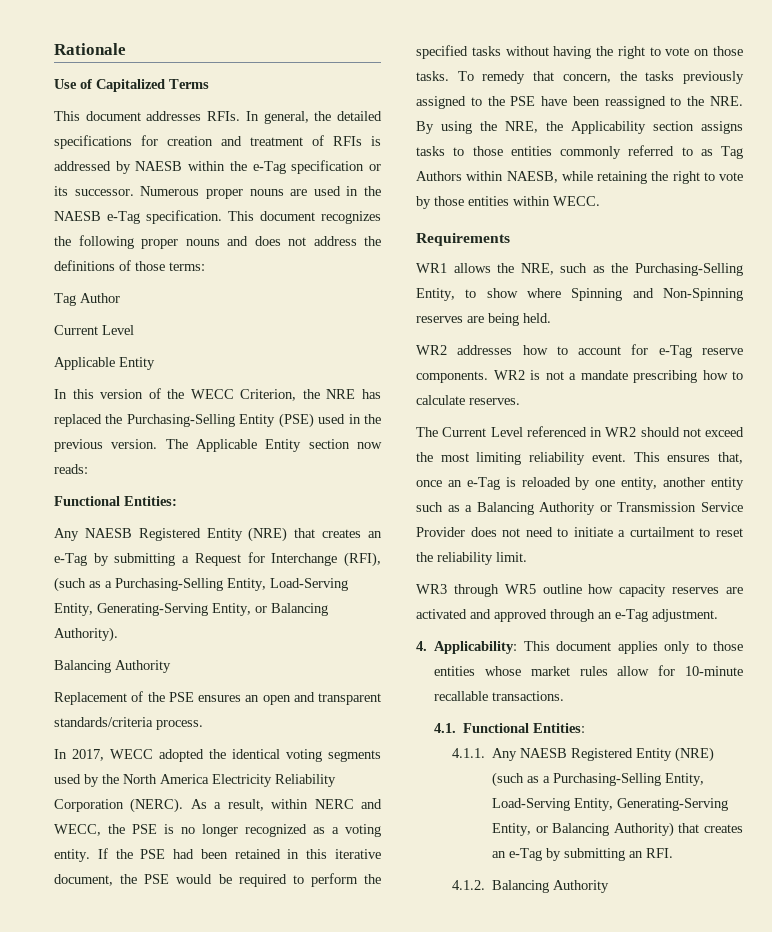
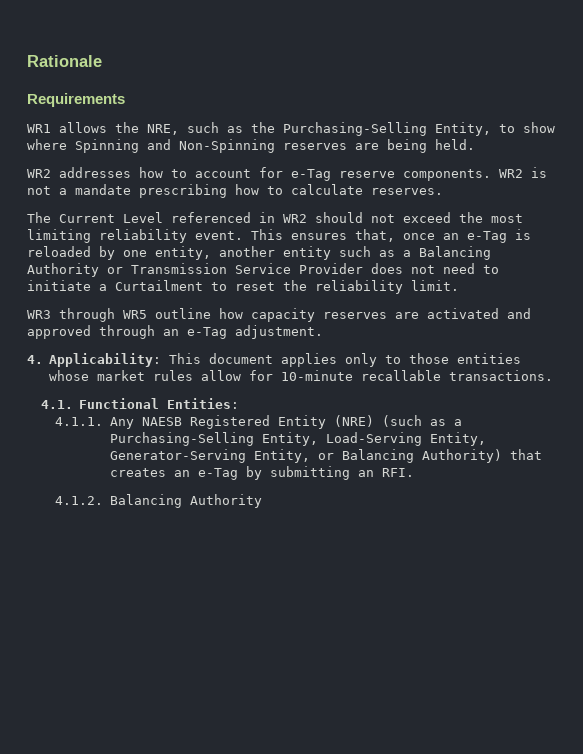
[54,79,209,92] [54,111,383,124] [54,135,381,149] [54,160,382,174] [54,186,381,199] [54,210,381,224] [54,235,381,249] [54,260,205,271] [54,293,120,306] [54,325,134,335] [54,357,155,370] [54,388,381,401] [54,413,381,428] [54,439,382,452] [54,464,88,474] [54,496,177,506] [54,527,382,542] [54,552,382,567] [54,577,348,592] [54,603,328,616] [54,627,118,642] [54,660,171,673] [54,691,381,705] [54,717,203,730] [54,749,381,762] [54,774,336,787] [54,798,382,813] [54,824,381,837] [54,848,381,862] [54,873,381,887] [416,45,743,59] [416,71,744,84] [416,96,743,109] [416,121,743,134] [416,145,743,159] [416,171,743,184] [416,196,600,209] // Use of Capitalized Terms // This document addresses RFIs. In general, the detailed specifications for creation and treatment of RFIs is addressed by NAESB within the e-Tag specification or its successor. Numerous proper nouns are used in the NAESB e-Tag specification. This document recognizes the following proper nouns and does not address the definitions of those terms: // Tag Author // Current Level // Applicable Entity // In this version of the WECC Criterion, the NRE has replaced the Purchasing-Selling Entity (PSE) used in the previous version. The Applicable Entity section now reads: // Functional Entities: // Any NAESB Registered Entity (NRE) that creates an e-Tag by submitting a Request for Interchange (RFI), (such as a Purchasing-Selling Entity, Load-Serving Entity, Generating-Serving Entity, or Balancing Authority). // Balancing Authority // Replacement of the PSE ensures an open and transparent standards/criteria process. // In 2017, WECC adopted the identical voting segments used by the North America Electricity Reliability Corporation (NERC). As a result, within NERC and WECC, the PSE is no longer recognized as a voting entity. If the PSE had been retained in this iterative document, the PSE would be required to perform the specified tasks without having the right to vote on those tasks. To remedy that concern, the tasks previously assigned to the PSE have been reassigned to the NRE. By using the NRE, the Applicability section assigns tasks to those entities commonly referred to as Tag Authors within NAESB, while retaining the right to vote by those entities within WECC. -> (102, 61) none
[629,527,694,537] curtailment -> [115,280,203,291] Curtailment
[617,798,729,811] Generating-Serving -> [109,449,246,463] Generator-Serving

